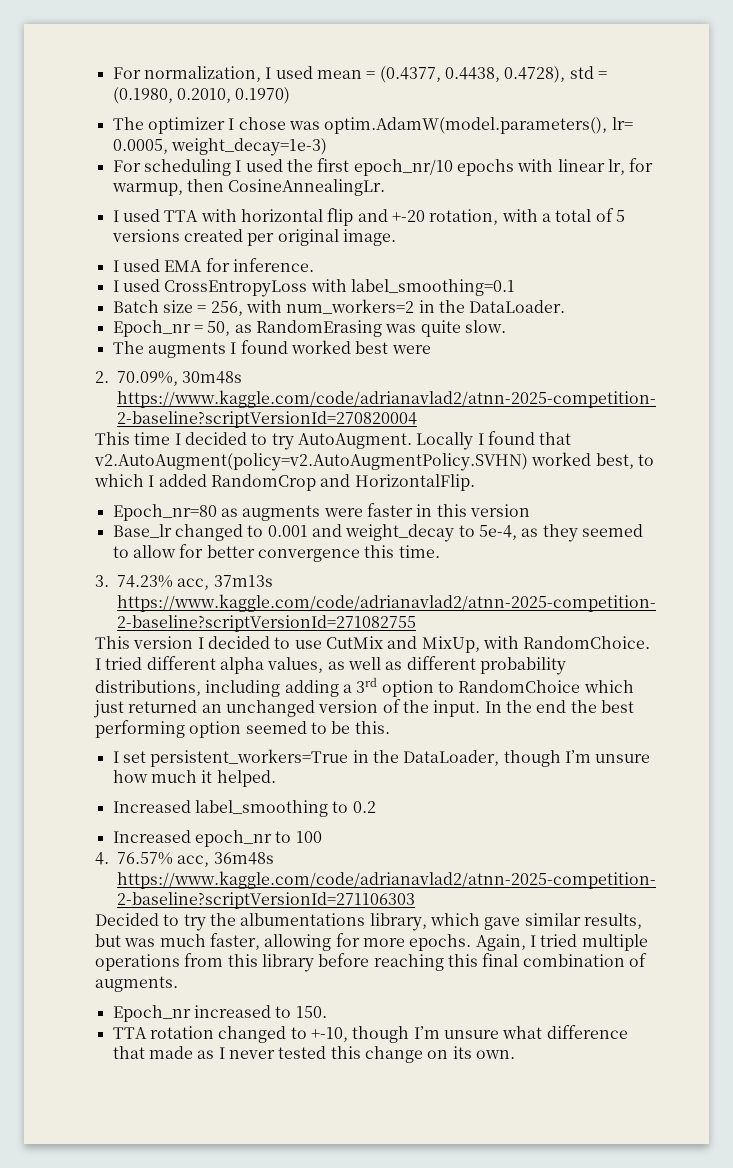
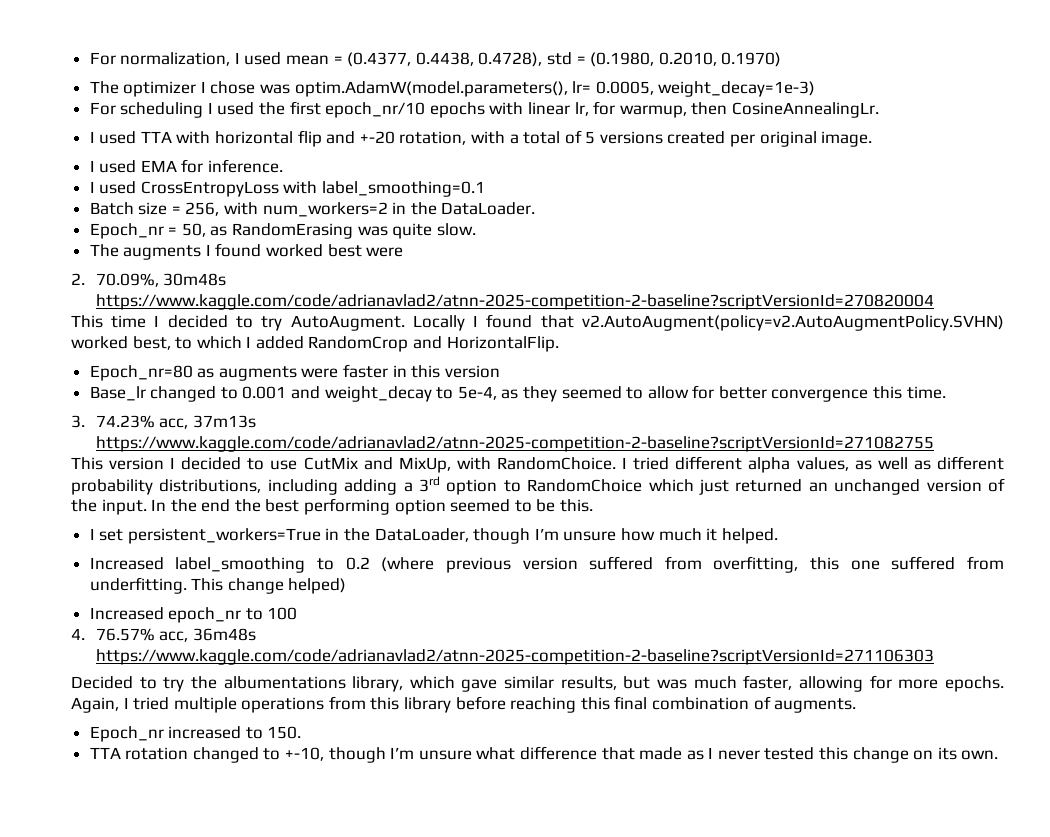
(376, 807) none -> [381,556,1004,573] [89,577,347,594] (where previous version suffered from overfitting, this one suffered from underfitting. This change helped)

